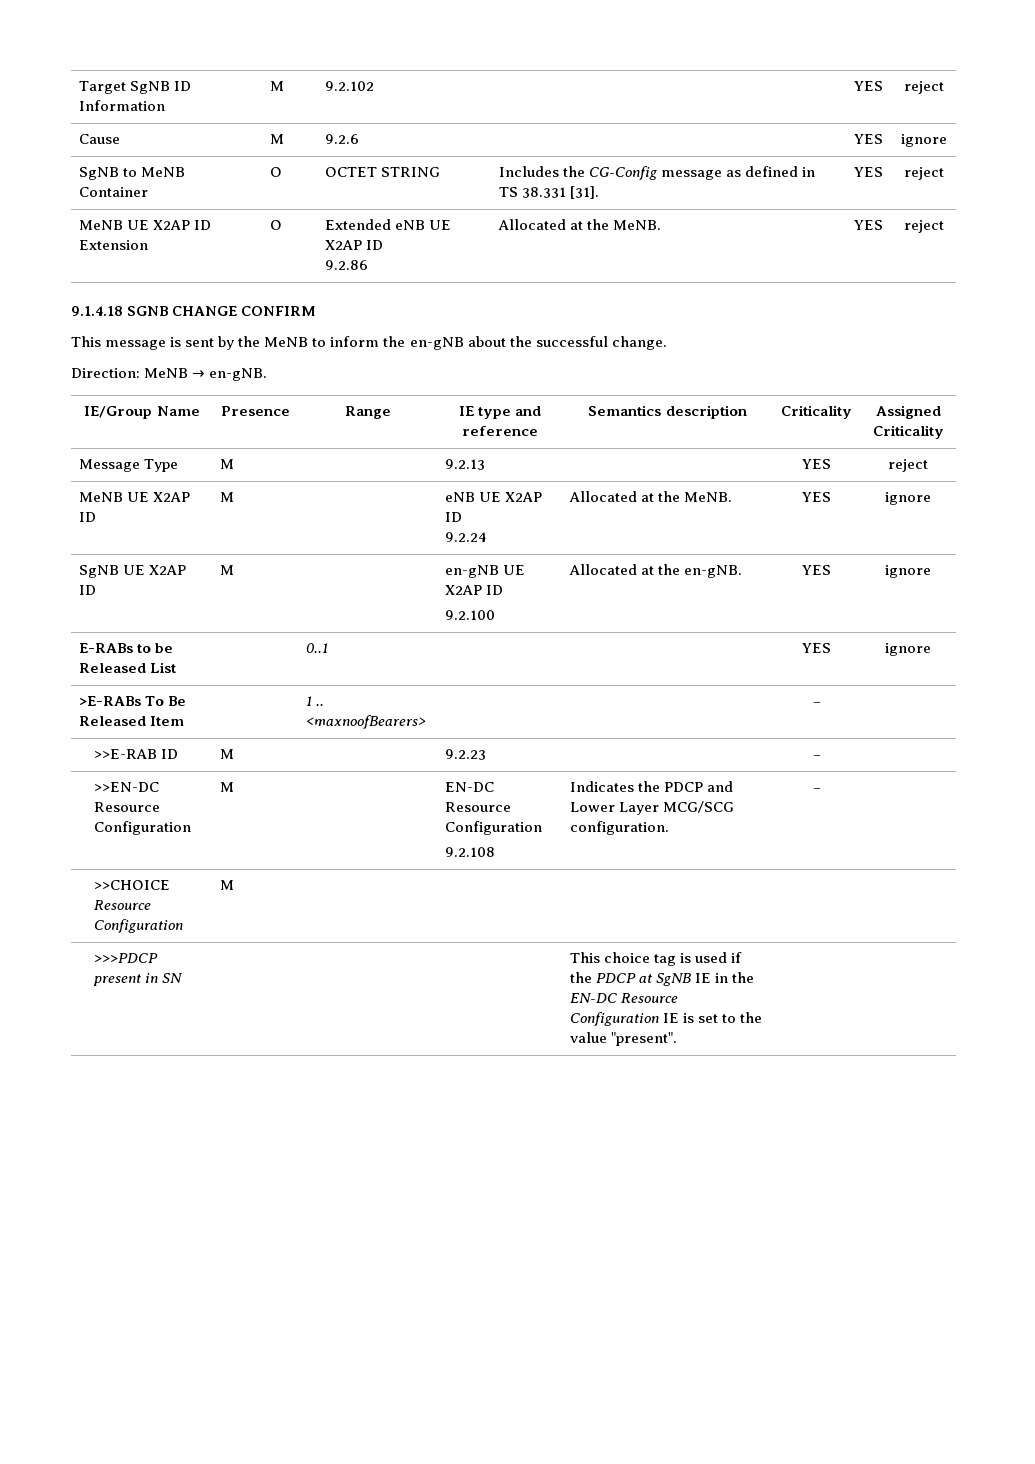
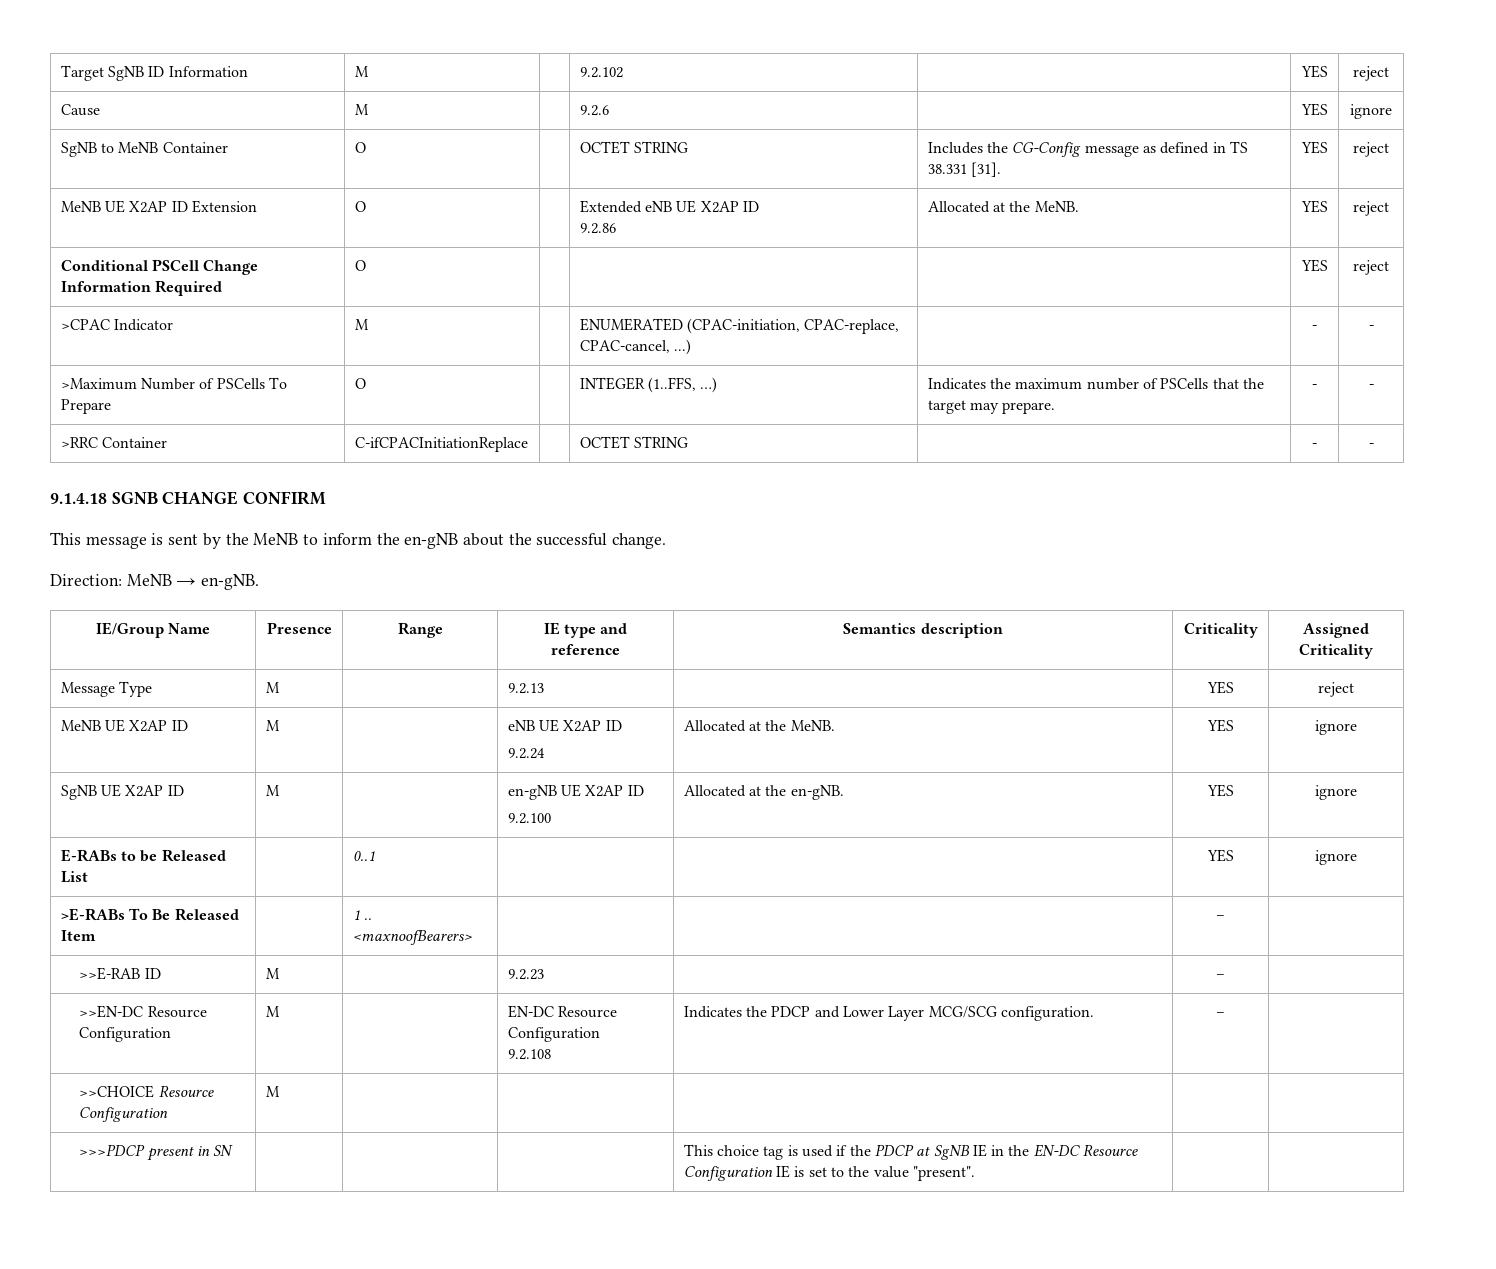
(944, 226) none -> [60,259,259,275] [60,280,222,296] [354,260,366,271] [1300,259,1328,272] [1353,260,1389,275] [60,319,173,331] [354,319,369,330] [579,318,900,334] [579,339,691,355] [1312,325,1317,330] [1368,325,1374,330] [60,377,287,390] [60,399,111,414] [354,378,366,389] [579,377,718,393] [927,378,1264,390] [927,400,1056,414] [1312,384,1317,389] [1368,384,1374,389] [60,437,167,448] [354,437,528,452] [579,436,688,449] [1312,443,1317,448] [1368,443,1374,448] // Conditional PSCell Change Information Required | O | | | | YES | reject // >CPAC Indicator | M | | ENUMERATED (CPAC-initiation, CPAC-replace, CPAC-cancel, ...) | | - | - // >Maximum Number of PSCells To Prepare | O | | INTEGER (1..FFS, …) | Indicates the maximum number of PSCells that the target may prepare. | - | - // >RRC Container | C-ifCPACInitiationReplace | | OCTET STRING | | - | -

